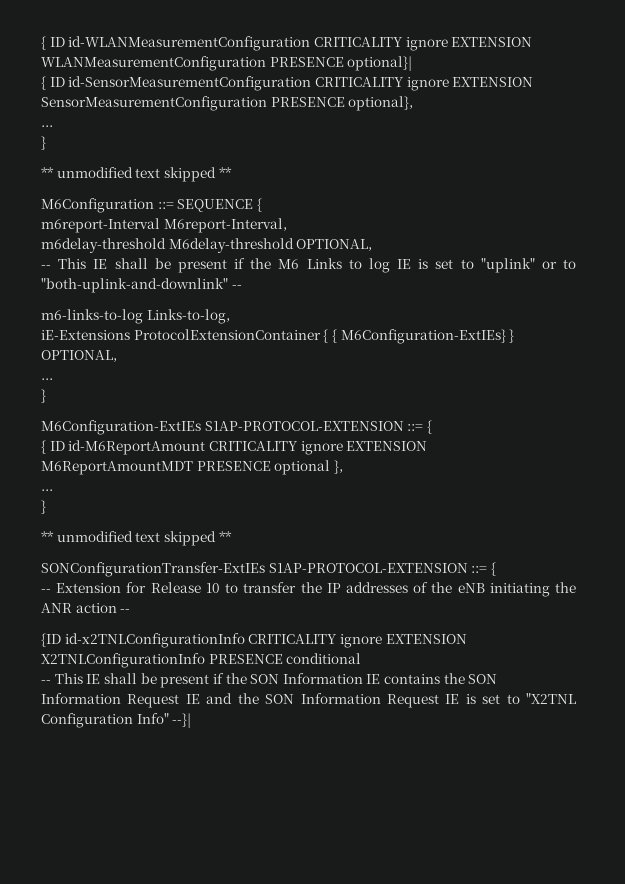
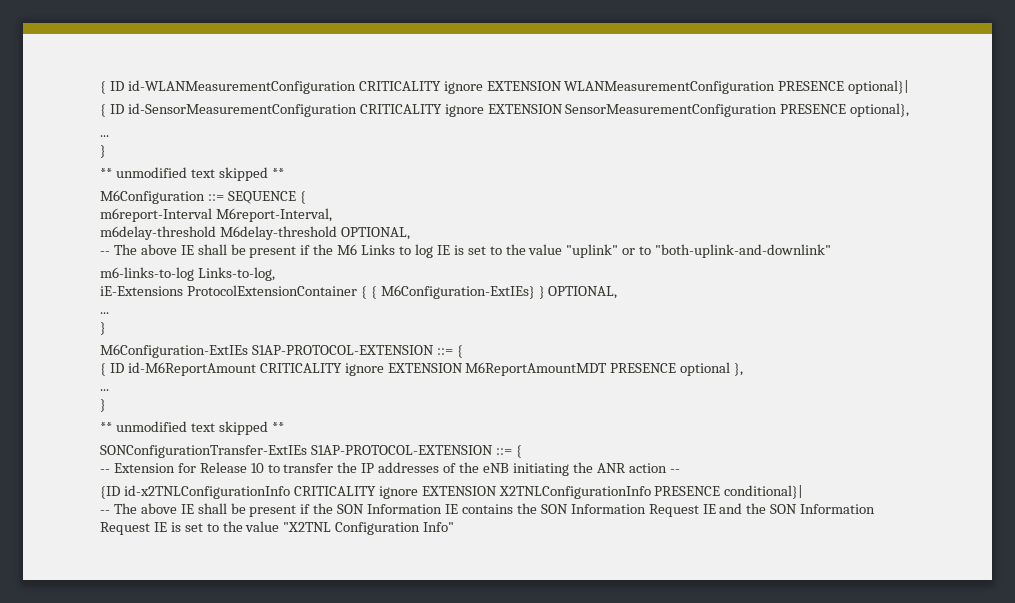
[58,258,87,269] This -> [113,244,177,255] The above
(474, 264) none -> [505,244,563,255] the value
[231,285,242,289] -- -> (832, 251) none
[286,653,362,664] [41,673,83,684] conditional // -- This -> [724,485,804,499] [100,503,177,514] conditional}| // -- The above
(520, 699) none -> [222,521,280,532] the value
[172,713,192,728] --}| -> (455, 527) none

